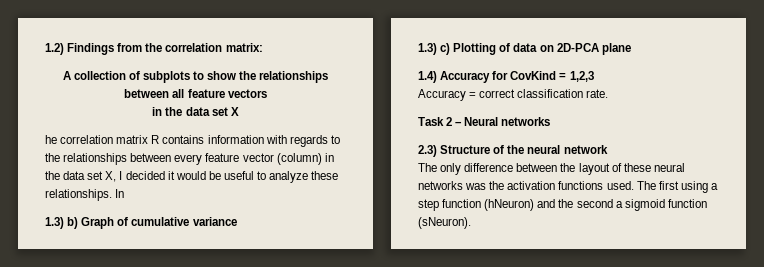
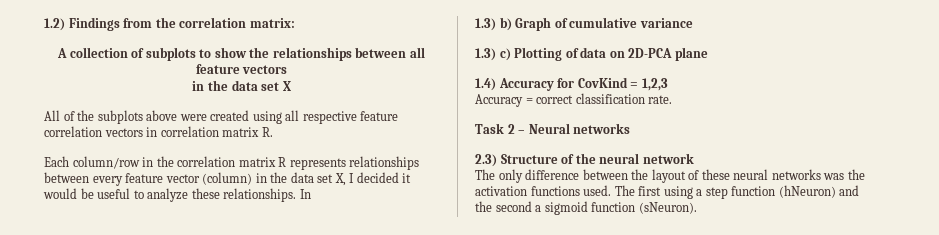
[45,135,340,147] [45,153,60,162] he correlation matrix R contains information with regards to the -> [44,110,399,124] [44,126,273,137] [44,156,346,170] All of the subplots above were created using all respective feature correlation vectors in correlation matrix R. // Each column/row in the correlation matrix R represents

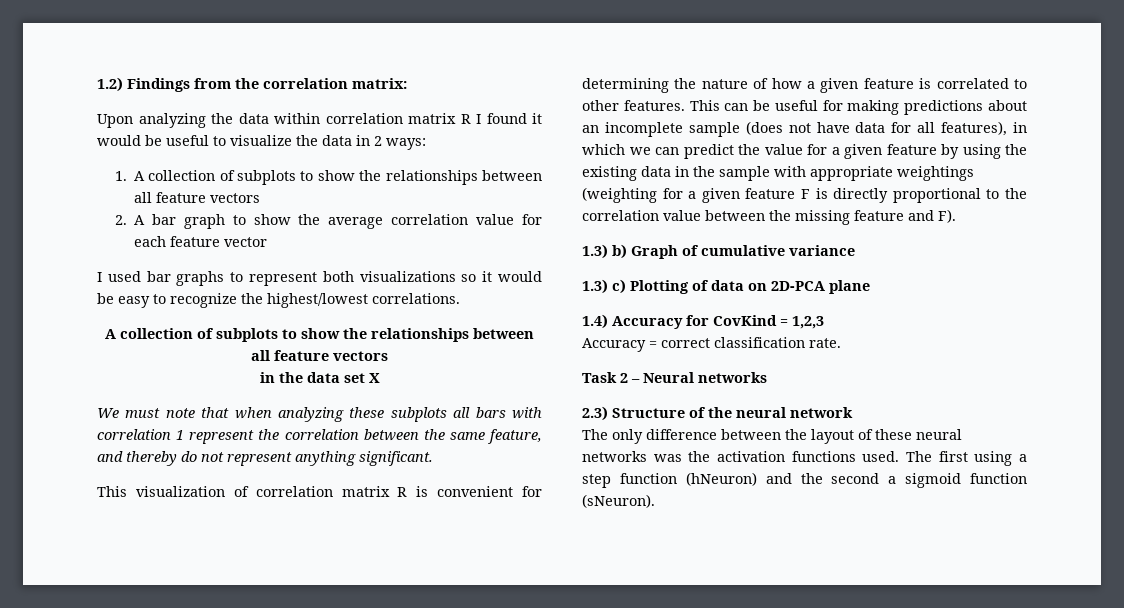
(295, 23) none -> [97,113,542,128] [97,135,426,150] [114,170,542,185] [133,192,260,203] [114,214,542,229] [133,236,267,247] [97,271,542,286] [97,293,460,308] // Upon analyzing the data within correlation matrix R I found it would be useful to visualize the data in 2 ways: // 1. A collection of subplots to show the relationships between all feature vectors // 2. A bar graph to show the average correlation value for each feature vector // I used bar graphs to represent both visualizations so it would be easy to recognize the highest/lowest correlations.
[44,110,399,124] [44,126,273,137] [44,156,420,170] [44,172,412,186] [43,188,311,202] All of the subplots above were created using all respective feature correlation vectors in correlation matrix R. // Each column/row in the correlation matrix R represents relationships between every feature vector (column) in the data set X, I decided it would be useful to analyze these relationships. In -> [97,407,542,422] [97,429,542,444] [97,451,433,466] [97,486,542,497] [582,78,1027,93] [582,100,1027,115] [582,121,1027,137] [582,144,1027,159] [582,166,974,181] [582,187,1027,203] [582,209,956,225] We must note that when analyzing these subplots all bars with correlation 1 represent the correlation between the same feature, and thereby do not represent anything significant. // This visualization of correlation matrix R is convenient for determining the nature of how a given feature is correlated to other features. This can be useful for making predictions about an incomplete sample (does not have data for all features), in which we can predict the value for a given feature by using the existing data in the sample with appropriate weightings (weighting for a given feature F is directly proportional to the correlation value between the missing feature and F).

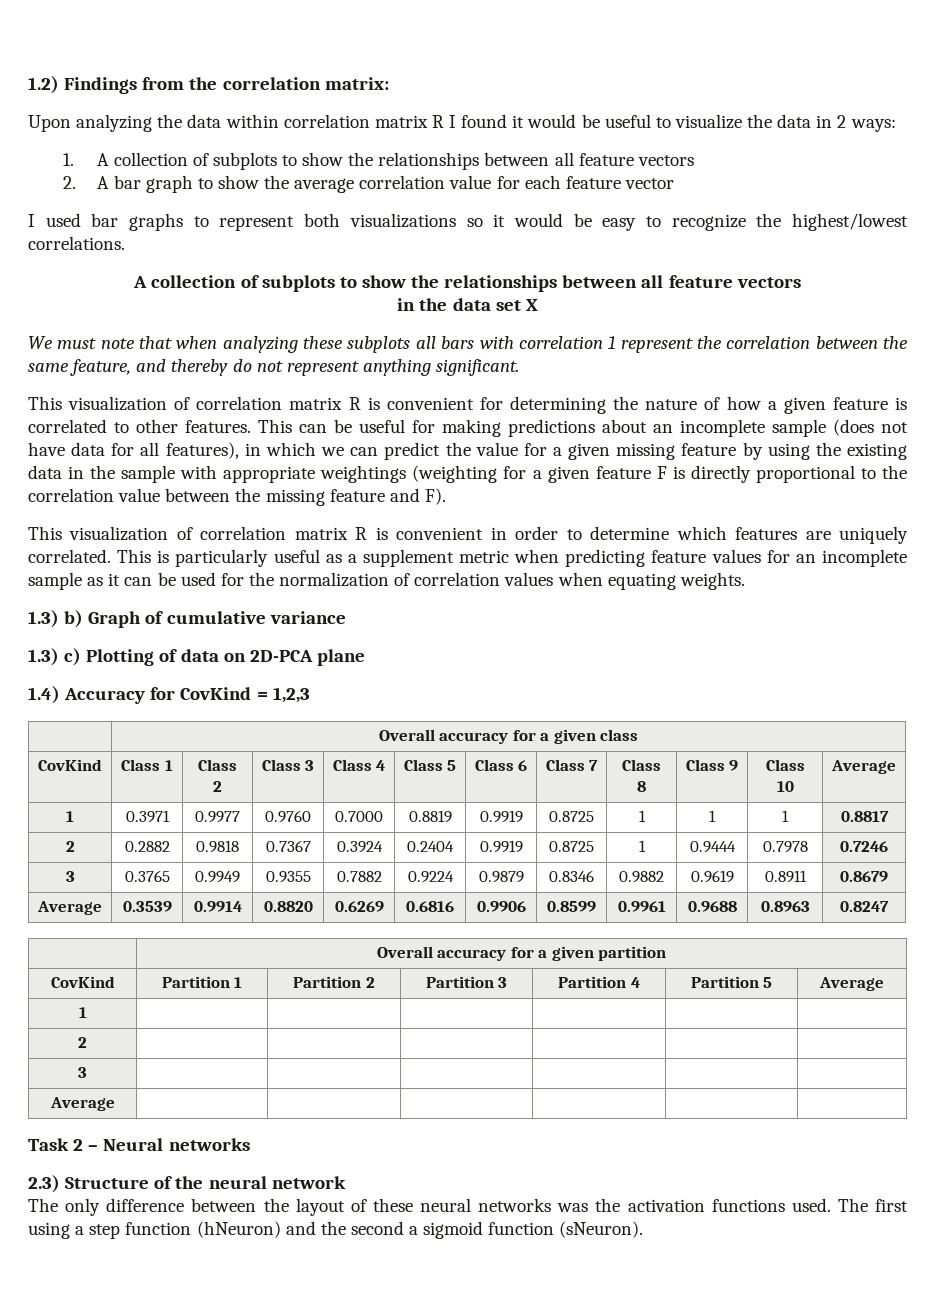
(882, 151) none -> [616,443,676,460] missing
(956, 216) none -> [28,526,908,544] [28,549,907,567] [28,572,745,590] // This visualization of correlation matrix R is convenient in order to determine which features are uniquely correlated. This is particularly useful as a supplement metric when predicting feature values for an incomplete sample as it can be used for the normalization of correlation values when equating weights.
[582,337,841,352] // Accuracy = correct classification rate. -> [378,729,639,744] [38,759,102,771] [121,759,173,771] [198,759,237,771] [213,781,222,792] [261,759,315,771] [332,759,386,771] [403,759,457,771] [474,759,528,771] [545,759,599,771] [622,759,661,771] [637,781,646,792] [685,759,739,771] [765,759,805,771] [776,781,794,792] [831,760,896,774] [66,811,74,822] [125,810,170,823] [195,811,240,823] [265,810,311,823] [335,811,383,822] [408,810,452,823] [479,810,523,823] [549,811,594,822] [638,810,646,822] [709,810,716,822] [782,810,789,822] [840,811,889,822] [65,841,75,852] [124,841,170,852] [196,840,239,853] [265,840,311,852] [336,841,383,853] [407,841,454,852] [479,840,523,853] [549,841,594,852] [638,840,646,852] [689,841,736,853] [762,841,808,853] [840,841,888,852] [65,871,75,882] [124,870,170,882] [195,871,240,883] [265,871,311,883] [336,871,382,882] [407,871,454,883] [478,871,524,883] [549,870,594,882] [619,871,664,883] [690,870,734,883] [764,870,807,883] [840,871,888,882] [37,901,102,915] [122,901,172,912] [193,901,242,912] [263,901,313,912] [334,901,384,912] [406,901,454,912] [476,901,526,912] [547,901,596,912] [617,901,666,912] [687,901,737,912] [760,901,810,912] [840,901,889,912] [376,946,667,961] [50,976,115,988] [161,976,243,988] [293,976,375,988] [425,976,508,988] [558,976,640,988] [690,976,773,988] [819,977,884,991] [78,1007,87,1018] [78,1037,87,1048] [78,1067,87,1078] [49,1097,115,1111] // | Overall accuracy for a given class // CovKind | Class 1 | Class 2 | Class 3 | Class 4 | Class 5 | Class 6 | Class 7 | Class 8 | Class 9 | Class 10 | Average // 1 | 0.3971 | 0.9977 | 0.9760 | 0.7000 | 0.8819 | 0.9919 | 0.8725 | 1 | 1 | 1 | 0.8817 // 2 | 0.2882 | 0.9818 | 0.7367 | 0.3924 | 0.2404 | 0.9919 | 0.8725 | 1 | 0.9444 | 0.7978 | 0.7246 // 3 | 0.3765 | 0.9949 | 0.9355 | 0.7882 | 0.9224 | 0.9879 | 0.8346 | 0.9882 | 0.9619 | 0.8911 | 0.8679 // Average | 0.3539 | 0.9914 | 0.8820 | 0.6269 | 0.6816 | 0.9906 | 0.8599 | 0.9961 | 0.9688 | 0.8963 | 0.8247 // | Overall accuracy for a given partition // CovKind | Partition 1 | Partition 2 | Partition 3 | Partition 4 | Partition 5 | Average // 1 | | | | | | // 2 | | | | | | // 3 | | | | | | // Average | | | | | |

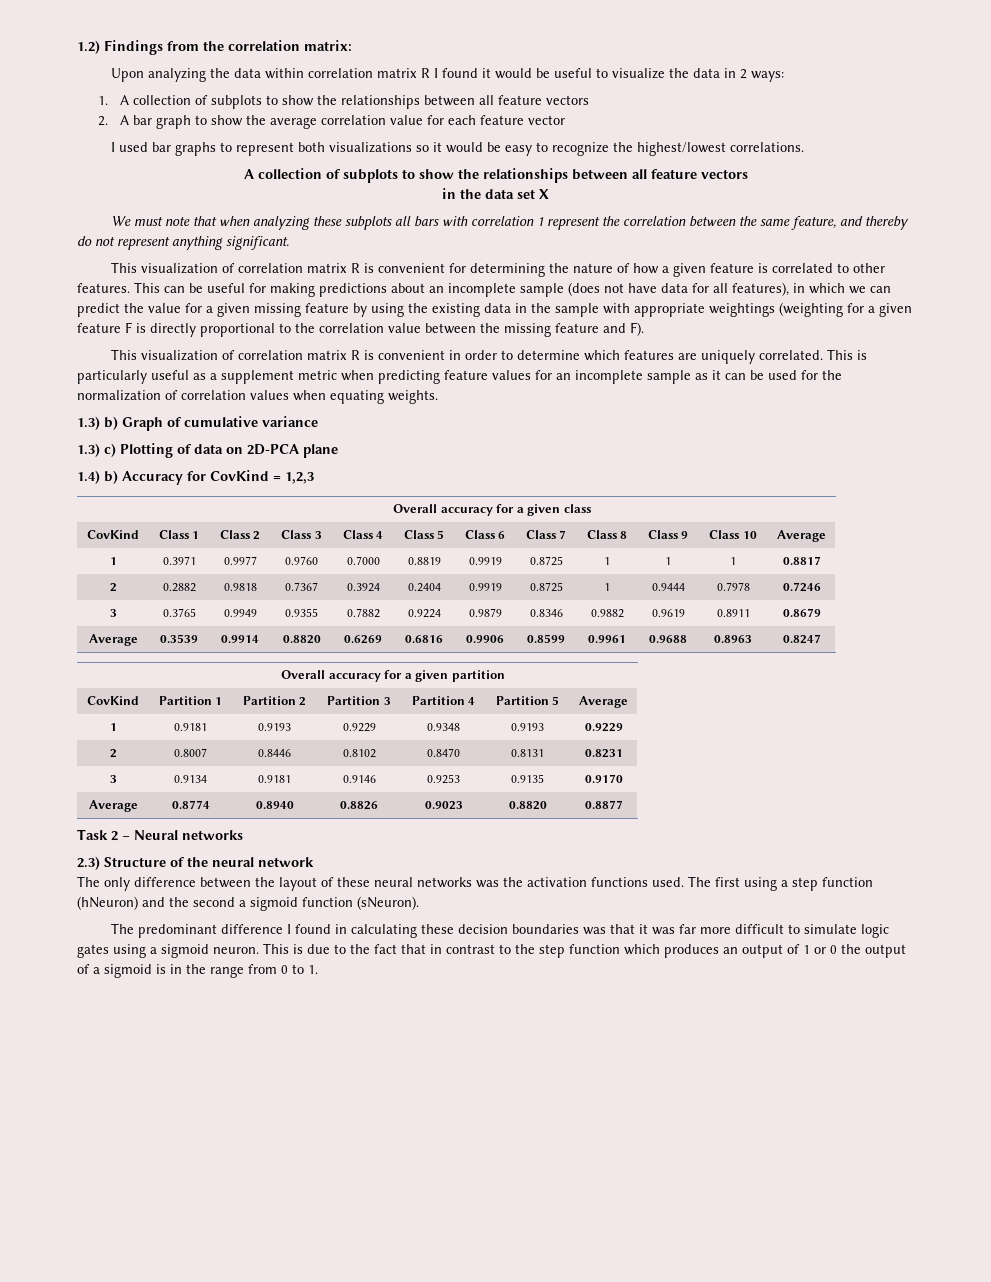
(60, 695) none -> [104,470,118,484] b)
[78,1037,87,1048] [78,1067,87,1078] [49,1097,115,1111] | | | | | // 2 | | | | | | // 3 | | | | | | // Average | | | | | | -> [174,723,207,731] [258,723,291,731] [342,723,376,732] [427,723,460,731] [511,723,544,731] [584,723,623,732] [109,749,117,758] [174,748,207,757] [258,749,291,757] [342,749,376,758] [427,748,460,757] [511,749,544,757] [584,749,623,758] [109,775,117,783] [174,775,207,783] [258,775,291,783] [342,775,376,783] [427,774,460,784] [511,774,544,783] [584,774,623,783] [88,800,138,812] [171,800,210,809] [255,801,294,809] [340,801,378,810] [424,801,463,810] [508,801,547,810] [584,800,623,809] 0.9181 | 0.9193 | 0.9229 | 0.9348 | 0.9193 | 0.9229 // 2 | 0.8007 | 0.8446 | 0.8102 | 0.8470 | 0.8131 | 0.8231 // 3 | 0.9134 | 0.9181 | 0.9146 | 0.9253 | 0.9135 | 0.9170 // Average | 0.8774 | 0.8940 | 0.8826 | 0.9023 | 0.8820 | 0.8877
(644, 1229) none -> [111,923,890,938] [77,943,906,958] [77,964,318,978] // The predominant difference I found in calculating these decision boundaries was that it was far more difficult to simulate logic gates using a sigmoid neuron. This is due to the fact that in contrast to the step function which produces an output of 1 or 0 the output of a sigmoid is in the range from 0 to 1.

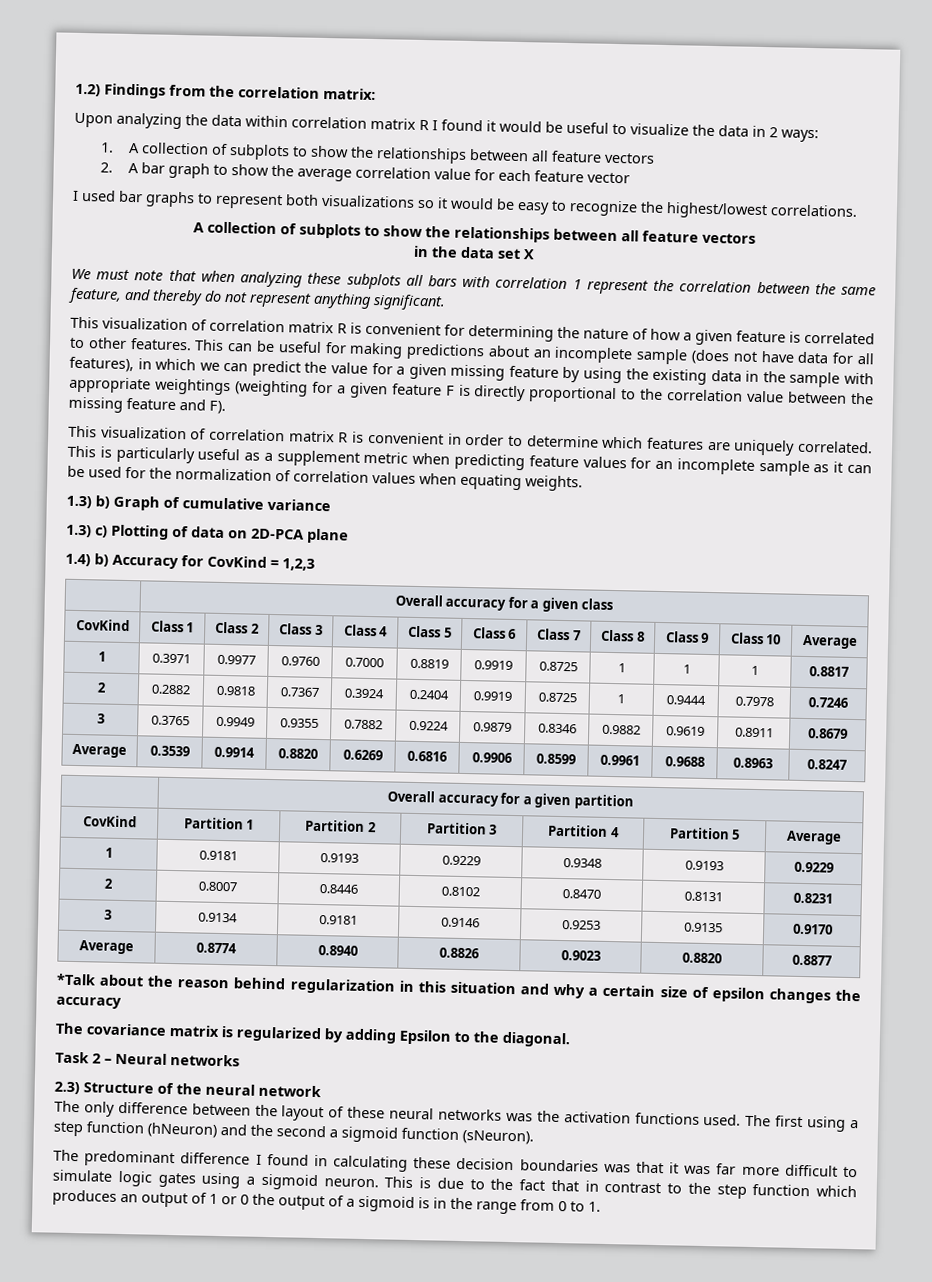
(623, 804) none -> [56,973,862,1004] [56,996,122,1009] [55,1022,570,1048] // *Talk about the reason behind regularization in this situation and why a certain size of epsilon changes the accuracy // The covariance matrix is regularized by adding Epsilon to the diagonal.

